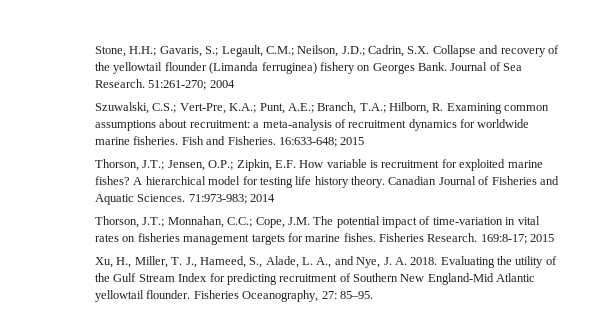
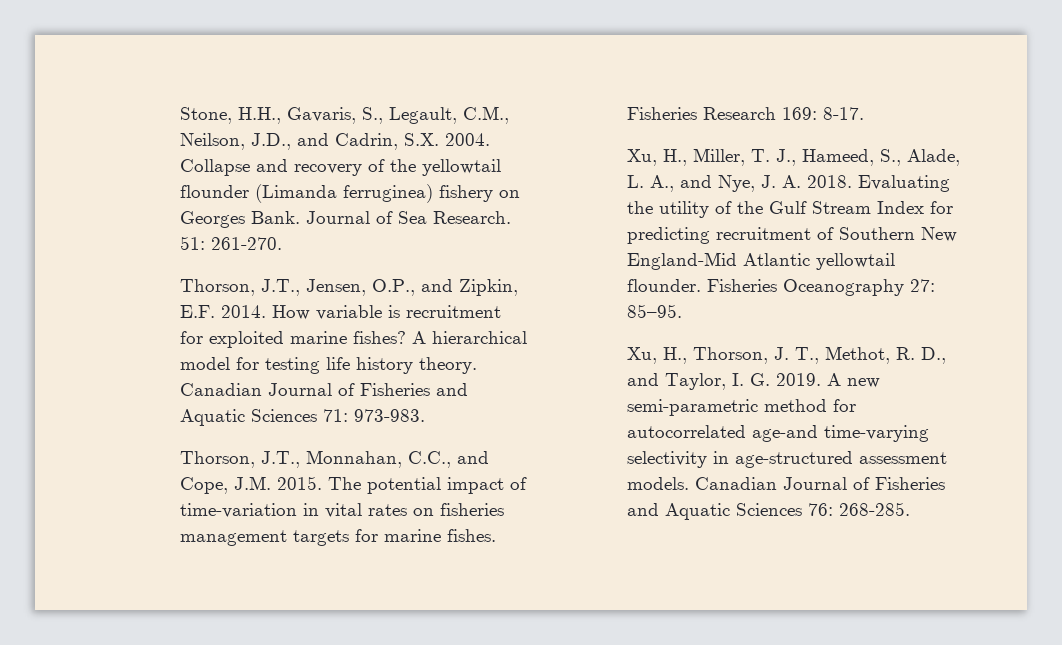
[129,45,365,57] H.H.; Gavaris, S.; Legault, C.M.; Neilson, J.D.; -> [238,106,510,124] [180,133,330,150] H.H., Gavaris, S., Legault, C.M., Neilson, J.D., and
(430, 50) none -> [445,133,491,146] 2004.
[148,80,235,90] [95,102,550,114] [95,119,530,131] [95,136,365,147] [95,159,234,171] 51:261-270; 2004 // Szuwalski, C.S.; Vert‐Pre, K.A.; Punt, A.E.; Branch, T.A.; Hilborn, R. Examining common assumptions about recruitment: a meta‐analysis of recruitment dynamics for worldwide marine fisheries. Fish and Fisheries. 16:633-648; 2015 // Thorson, J.T.; Jensen, O.P.; -> [180,236,283,250] [180,279,454,296] 51: 261-270. // Thorson, J.T., Jensen, O.P., and
(296, 164) none -> [221,305,267,318] 2014.
[137,194,276,204] [95,216,253,228] Sciences. 71:973-983; 2014 // Thorson, J.T.; Monnahan, C.C.; -> [251,409,426,422] [180,450,490,468] Sciences 71: 973-983. // Thorson, J.T., Monnahan, C.C., and
(310, 221) none -> [277,476,323,490] 2015.
[427,233,555,244] Research. 169:8-17; 2015 -> [703,107,865,120] Research 169: 8-17.
[242,290,319,302] Oceanography, -> [783,279,905,296] Oceanography
(373, 295) none -> [627,346,947,364] [627,373,881,390] [627,399,857,416] [627,425,930,442] [627,451,948,468] [627,477,946,490] [627,502,911,520] // Xu, H., Thorson, J. T., Methot, R. D., and Taylor, I. G. 2019. A new semi-parametric method for autocorrelated age-and time-varying selectivity in age-structured assessment models. Canadian Journal of Fisheries and Aquatic Sciences 76: 268-285.

